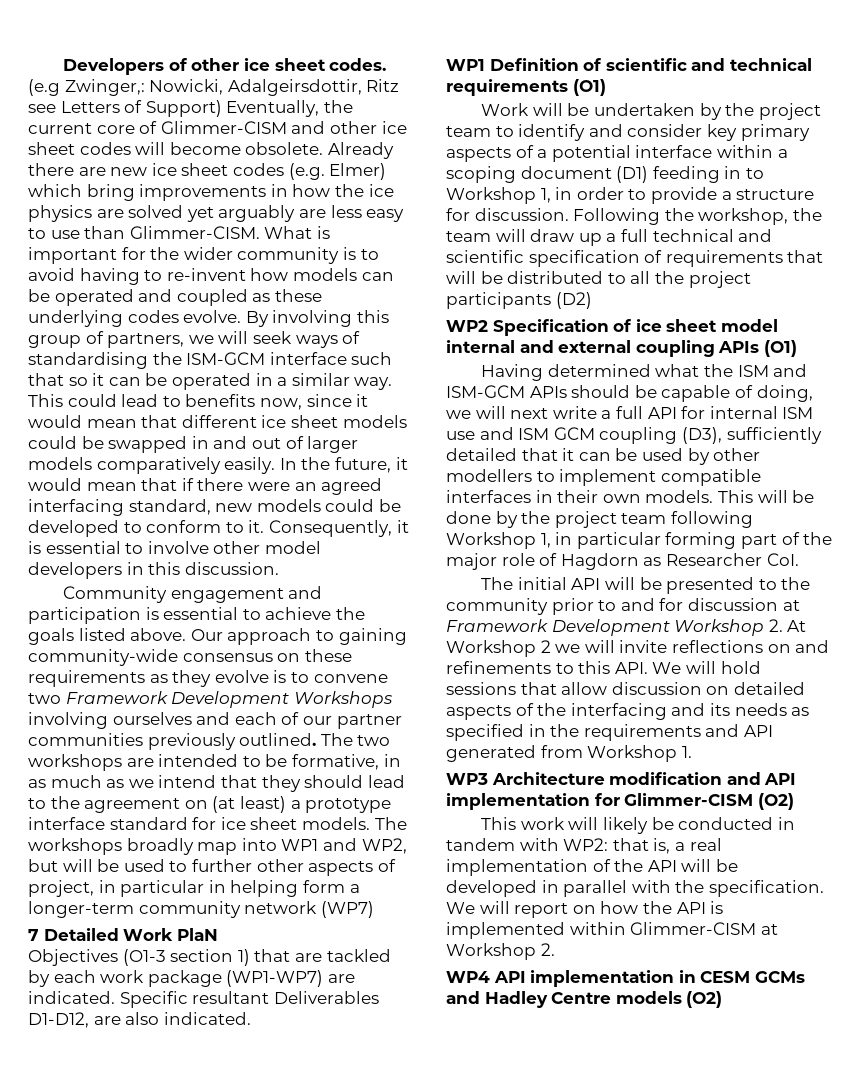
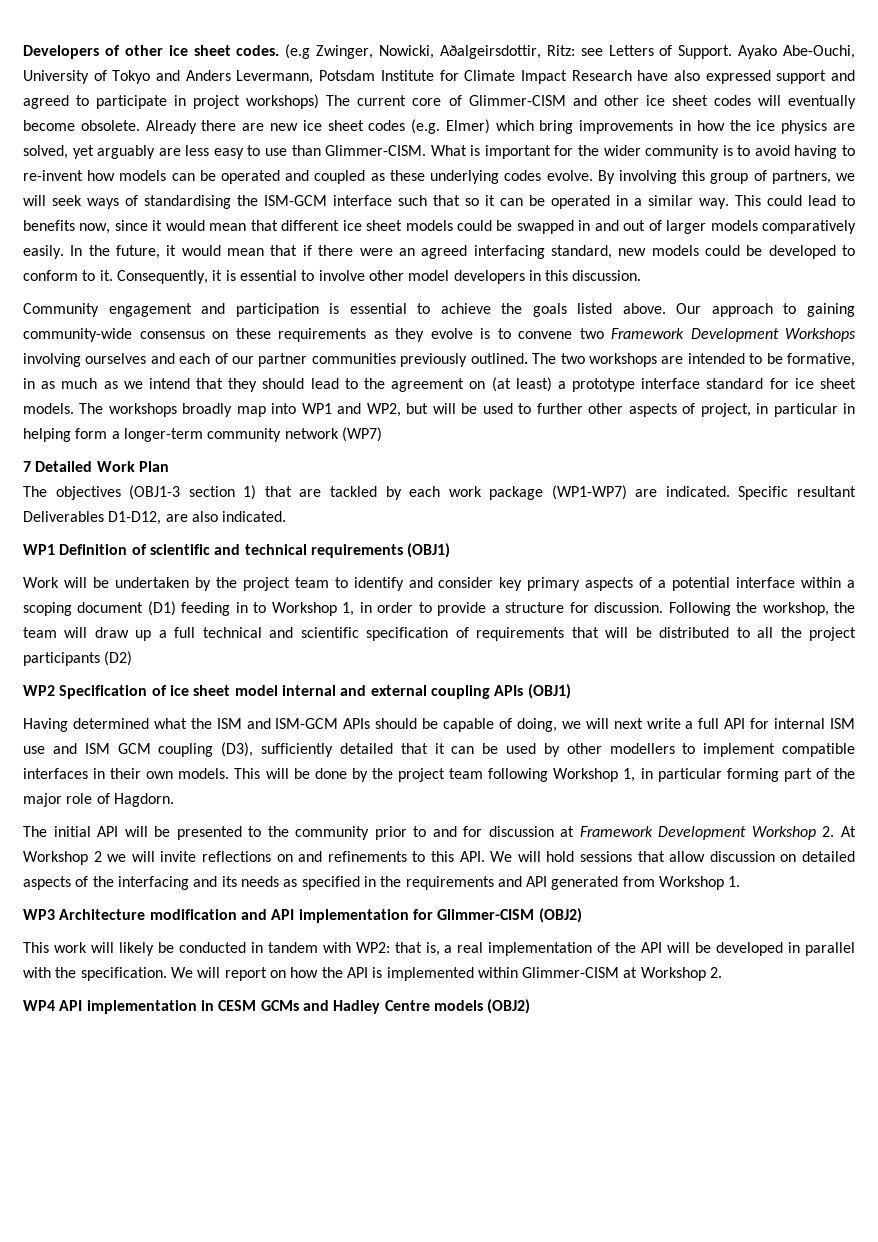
[64,79,400,96] [28,100,353,117] Zwinger,: Nowicki, Adalgeirsdottir, Ritz see Letters of Support) Eventually, the -> [316,45,855,59] [23,70,855,84] [23,94,351,109] Zwinger, Nowicki, Aðalgeirsdottir, Ritz: see Letters of Support. Ayako Abe-Ouchi, University of Tokyo and Anders Levermann, Potsdam Institute for Climate Impact Research have also expressed support and agreed to participate in project workshops) The
(166, 148) none -> [787,95,856,109] eventually
[128,205,184,218] solved -> [23,145,68,159] solved,
[176,928,218,941] [28,949,166,966] PlaN // Objectives (O1-3 -> [138,461,169,472] [23,485,181,500] Plan // The objectives (OBJ1-3
[572,79,606,96] (O1) -> [407,543,451,558] (OBJ1)
[763,340,797,357] (O1) -> [527,684,571,699] (OBJ1)
[560,553,799,570] Hagdorn as Researcher CoI. -> [113,793,174,807] Hagdorn.
[757,793,794,810] (O2) -> [538,908,582,923] (OBJ2)
[686,991,723,1008] (O2) -> [487,999,531,1014] (OBJ2)

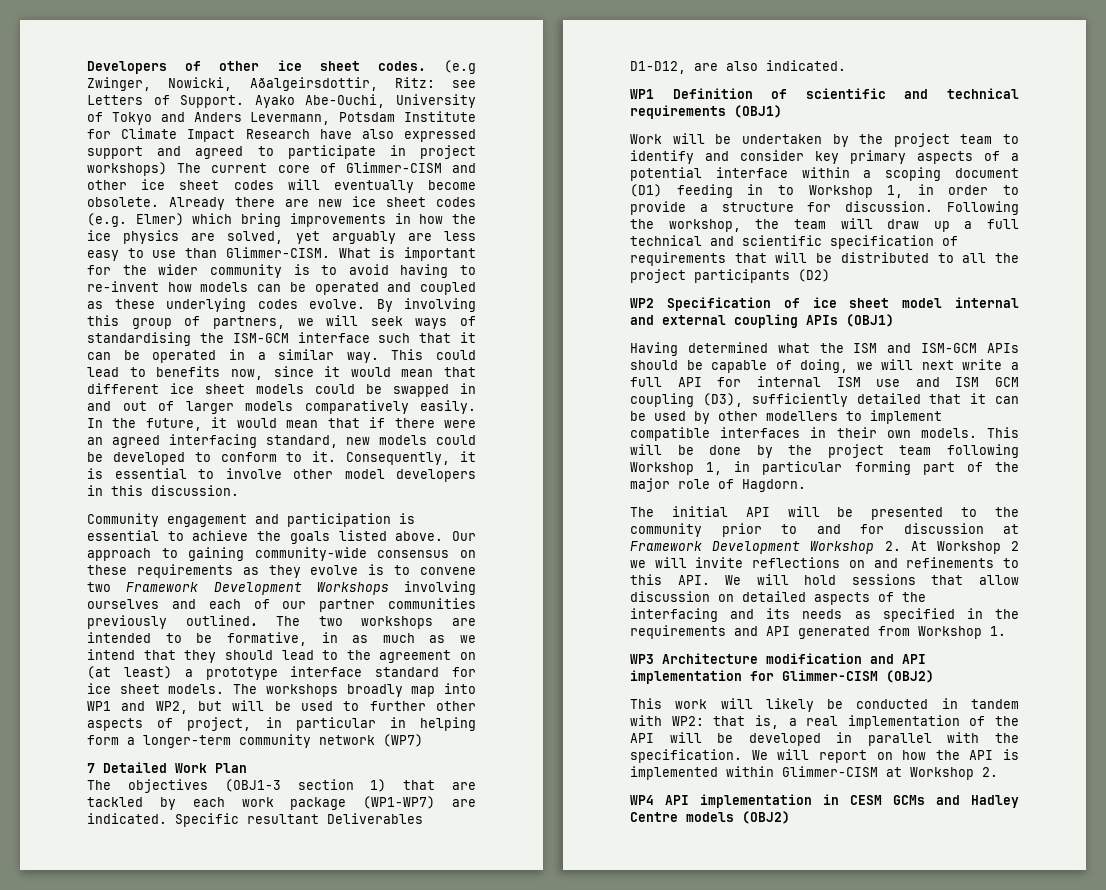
[465,198,479,206] so -> (452, 338) none

